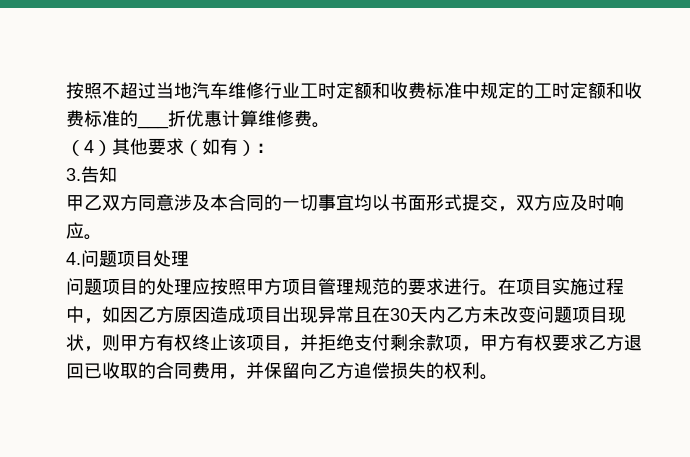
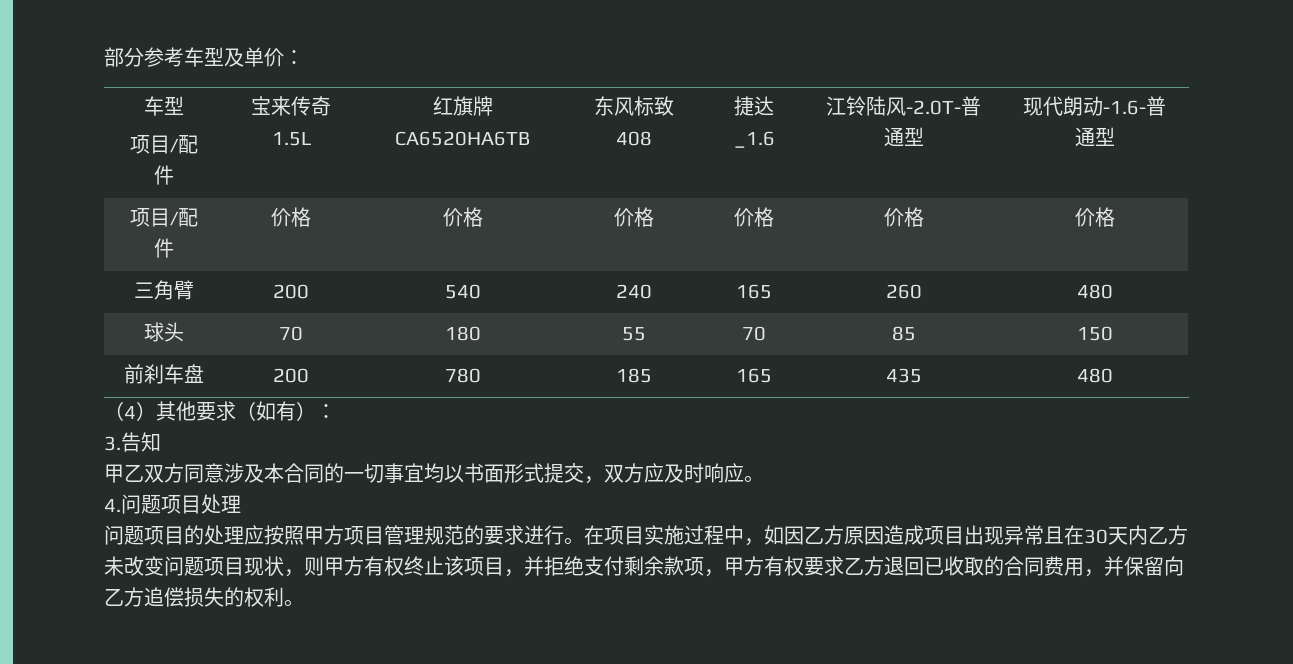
[66,82,642,99] [66,110,330,129] 按照不超过当地汽车维修行业工时定额和收费标准中规定的工时定额和收费标准的___折优惠计算维修费。 -> [104,47,304,67] [143,96,184,116] [129,135,198,154] [153,165,174,185] [251,96,331,116] [271,132,311,146] [432,96,493,116] [395,131,530,146] [593,96,674,116] [615,131,652,146] [734,96,774,116] [733,131,775,148] [826,96,981,116] [883,127,924,147] [1023,96,1166,116] [1074,127,1115,147] [129,208,198,227] [153,238,174,258] [271,207,311,227] [442,207,483,227] [613,207,654,227] [734,207,774,227] [883,207,924,227] [1074,207,1115,227] [133,280,194,300] [273,284,309,299] [444,284,481,299] [615,284,652,299] [736,284,772,299] [885,284,922,299] [1076,284,1113,299] [143,322,184,342] [279,326,303,341] [444,326,481,341] [621,327,646,341] [742,326,766,341] [891,326,916,341] [1076,326,1113,341] [123,364,204,384] [273,368,309,383] [444,368,481,383] [615,368,652,383] [736,368,772,383] [885,368,922,383] [1076,368,1113,383] 部分参考车型及单价： // 车型 // 项目/配件 | 宝来传奇1.5L | 红旗牌CA6520HA6TB | 东风标致408 | 捷达_1.6 | 江铃陆风-2.0T-普通型 | 现代朗动-1.6-普通型 // 项目/配件 | 价格 | 价格 | 价格 | 价格 | 价格 | 价格 // 三角臂 | 200 | 540 | 240 | 165 | 260 | 480 // 球头 | 70 | 180 | 55 | 70 | 85 | 150 // 前刹车盘 | 200 | 780 | 185 | 165 | 435 | 480

